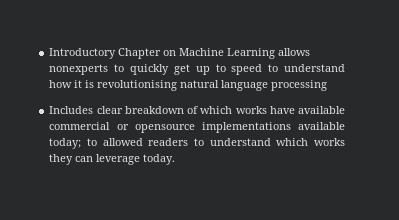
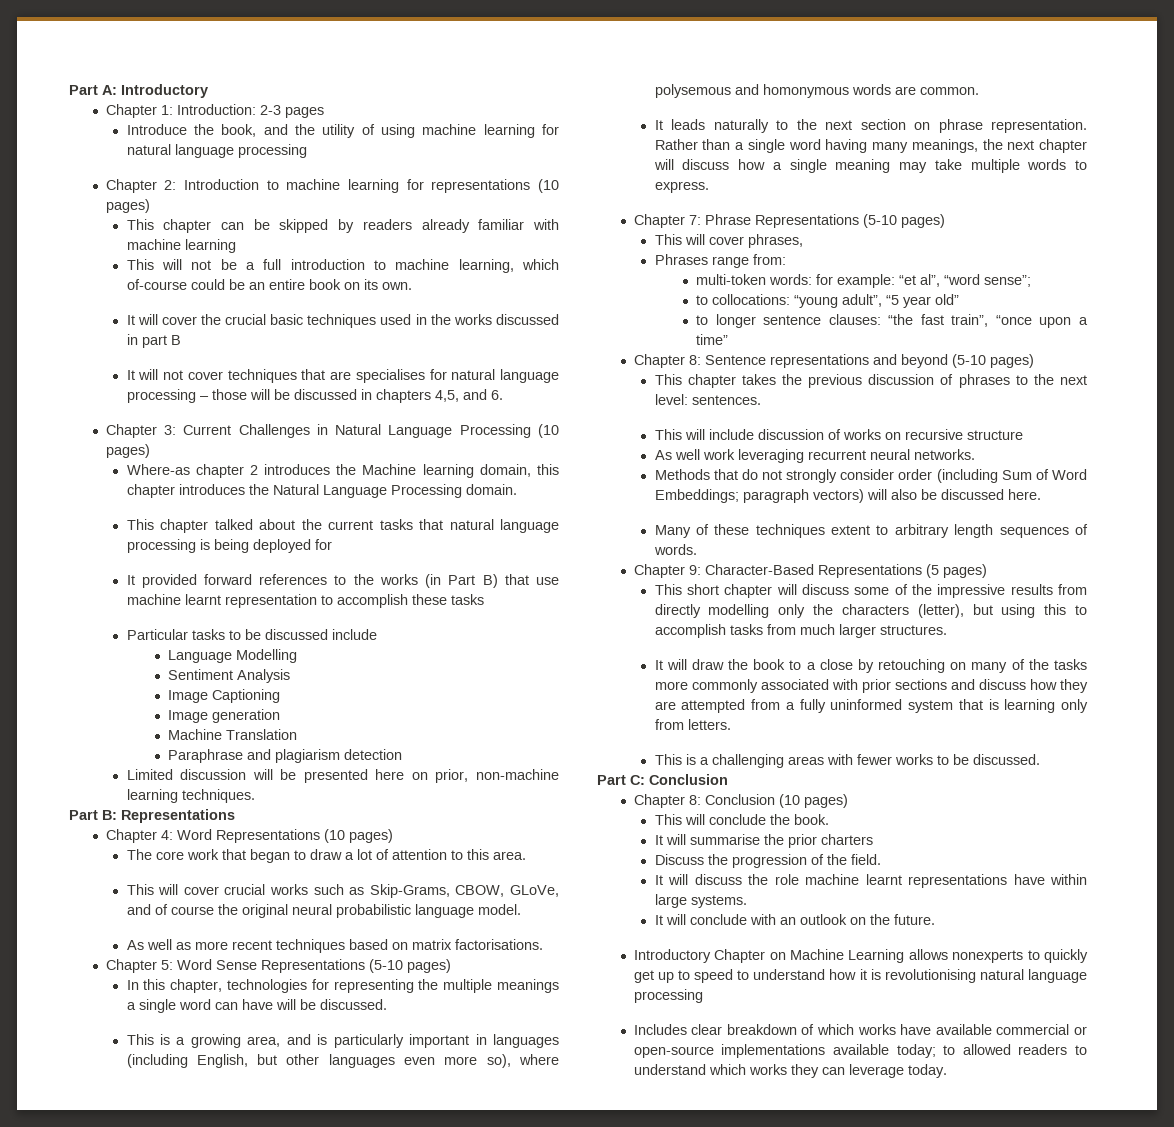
(49, 53) none -> [69,84,208,98] [105,104,324,118] [126,124,559,138] [126,144,307,158] [105,179,560,193] [105,199,150,213] [126,219,559,233] [126,239,236,253] [126,259,559,273] [126,279,412,290] [126,314,559,328] [126,334,181,348] [126,369,559,383] [126,389,503,403] [105,424,560,438] [105,444,150,458] [126,464,560,478] [126,484,517,498] [126,519,559,533] [126,539,332,553] [126,574,559,588] [126,594,484,608] [126,629,377,640] [168,649,298,663] [168,669,291,683] [168,689,281,703] [168,709,281,723] [168,729,298,740] [168,749,403,763] [126,769,560,783] [126,789,255,803] [69,809,235,823] [105,829,393,843] [126,849,526,863] [126,884,560,898] [126,904,521,918] [126,939,543,953] [105,959,451,973] [126,979,560,993] [126,999,387,1013] [126,1034,559,1048] [126,1054,560,1068] [654,84,979,98] [654,119,1087,133] [654,139,1087,153] [653,159,1087,173] [654,181,709,193] [633,214,945,228] [654,234,803,248] [654,254,786,268] [696,274,1032,288] [696,294,960,308] [696,314,1088,328] [696,334,729,345] [633,354,1034,368] [654,374,1087,388] [654,394,761,405] [654,429,1023,440] [654,449,975,463] [654,469,1087,483] [654,489,1041,503] [654,524,1088,538] [653,544,697,555] [633,564,987,578] [654,584,1087,598] [654,604,1087,618] [654,624,947,638] [654,659,1087,673] [654,679,1088,693] [654,699,1088,713] [654,719,731,730] [654,754,1040,768] [597,774,728,785] [633,794,848,808] [654,814,829,825] [654,834,873,848] [654,854,881,868] [654,874,1087,888] [654,894,747,908] [654,914,935,925] Part A: Introductory // Chapter 1: Introduction: 2-3 pages // Introduce the book, and the utility of using machine learning for natural language processing // Chapter 2: Introduction to machine learning for representations (10 pages) // This chapter can be skipped by readers already familiar with machine learning // This will not be a full introduction to machine learning, which of-course could be an entire book on its own. // It will cover the crucial basic techniques used in the works discussed in part B // It will not cover techniques that are specialises for natural language processing – those will be discussed in chapters 4,5, and 6. // Chapter 3: Current Challenges in Natural Language Processing (10 pages) // Where-as chapter 2 introduces the Machine learning domain, this chapter introduces the Natural Language Processing domain. // This chapter talked about the current tasks that natural language processing is being deployed for // It provided forward references to the works (in Part B) that use machine learnt representation to accomplish these tasks // Particular tasks to be discussed include // Language Modelling // Sentiment Analysis // Image Captioning // Image generation // Machine Translation // Paraphrase and plagiarism detection // Limited discussion will be presented here on prior, non-machine learning techniques. // Part B: Representations // Chapter 4: Word Representations (10 pages) // The core work that began to draw a lot of attention to this area. // This will cover crucial works such as Skip-Grams, CBOW, GLoVe, and of course the original neural probabilistic language model. // As well as more recent techniques based on matrix factorisations. // Chapter 5: Word Sense Representations (5-10 pages) // In this chapter, technologies for representing the multiple meanings a single word can have will be discussed. // This is a growing area, and is particularly important in languages (including English, but other languages even more so), where polysemous and homonymous words are common. // It leads naturally to the next section on phrase representation. Rather than a single word having many meanings, the next chapter will discuss how a single meaning may take multiple words to express. // Chapter 7: Phrase Representations (5-10 pages) // This will cover phrases, // Phrases range from: // multi-token words: for example: “et al”, “word sense”; // to collocations: “young adult”, “5 year old” // to longer sentence clauses: “the fast train”, “once upon a time” // Chapter 8: Sentence representations and beyond (5-10 pages) // This chapter takes the previous discussion of phrases to the next level: sentences. // This will include discussion of works on recursive structure // As well work leveraging recurrent neural networks. // Methods that do not strongly consider order (including Sum of Word Embeddings; paragraph vectors) will also be discussed here. // Many of these techniques extent to arbitrary length sequences of words. // Chapter 9: Character-Based Representations (5 pages) // This short chapter will discuss some of the impressive results from directly modelling only the characters (letter), but using this to accomplish tasks from much larger structures. // It will draw the book to a close by retouching on many of the tasks more commonly associated with prior sections and discuss how they are attempted from a fully uninformed system that is learning only from letters. // This is a challenging areas with fewer works to be discussed. // Part C: Conclusion // Chapter 8: Conclusion (10 pages) // This will conclude the book. // It will summarise the prior charters // Discuss the progression of the field. // It will discuss the role machine learnt representations have within large systems. // It will conclude with an outlook on the future. //
[134,124,195,133] opensource -> [633,1046,714,1058] open-source

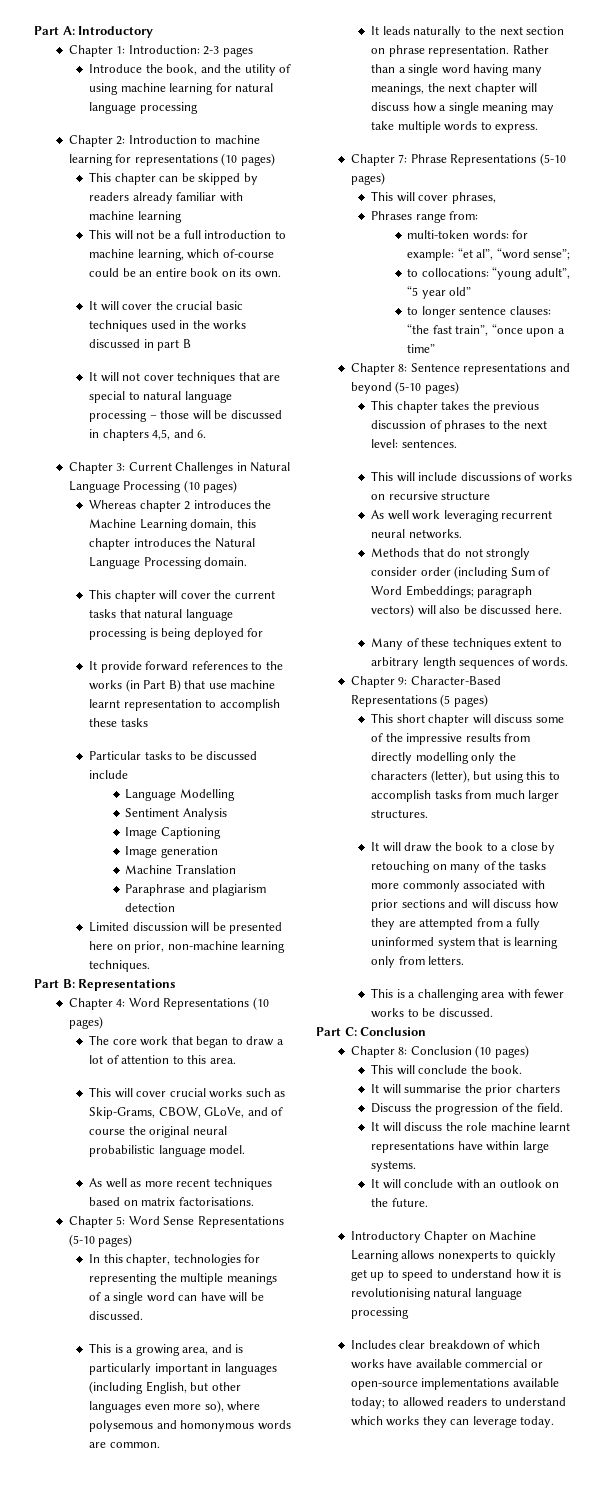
[355,369,447,383] specialises for -> [89,391,140,403] special to
[126,464,190,475] Where-as -> [89,500,137,509] Whereas
[422,464,474,478] learning -> [139,519,188,531] Learning
[214,519,296,530] talked about -> [159,590,211,600] will cover
[141,574,197,588] provided -> [100,661,142,673] provide
(560, 986) none -> [89,1292,102,1301] of
[757,429,824,440] discussion -> [460,472,521,481] discussions
(975, 684) none -> [471,899,490,909] will
[787,756,824,765] areas -> [481,992,506,998] area

